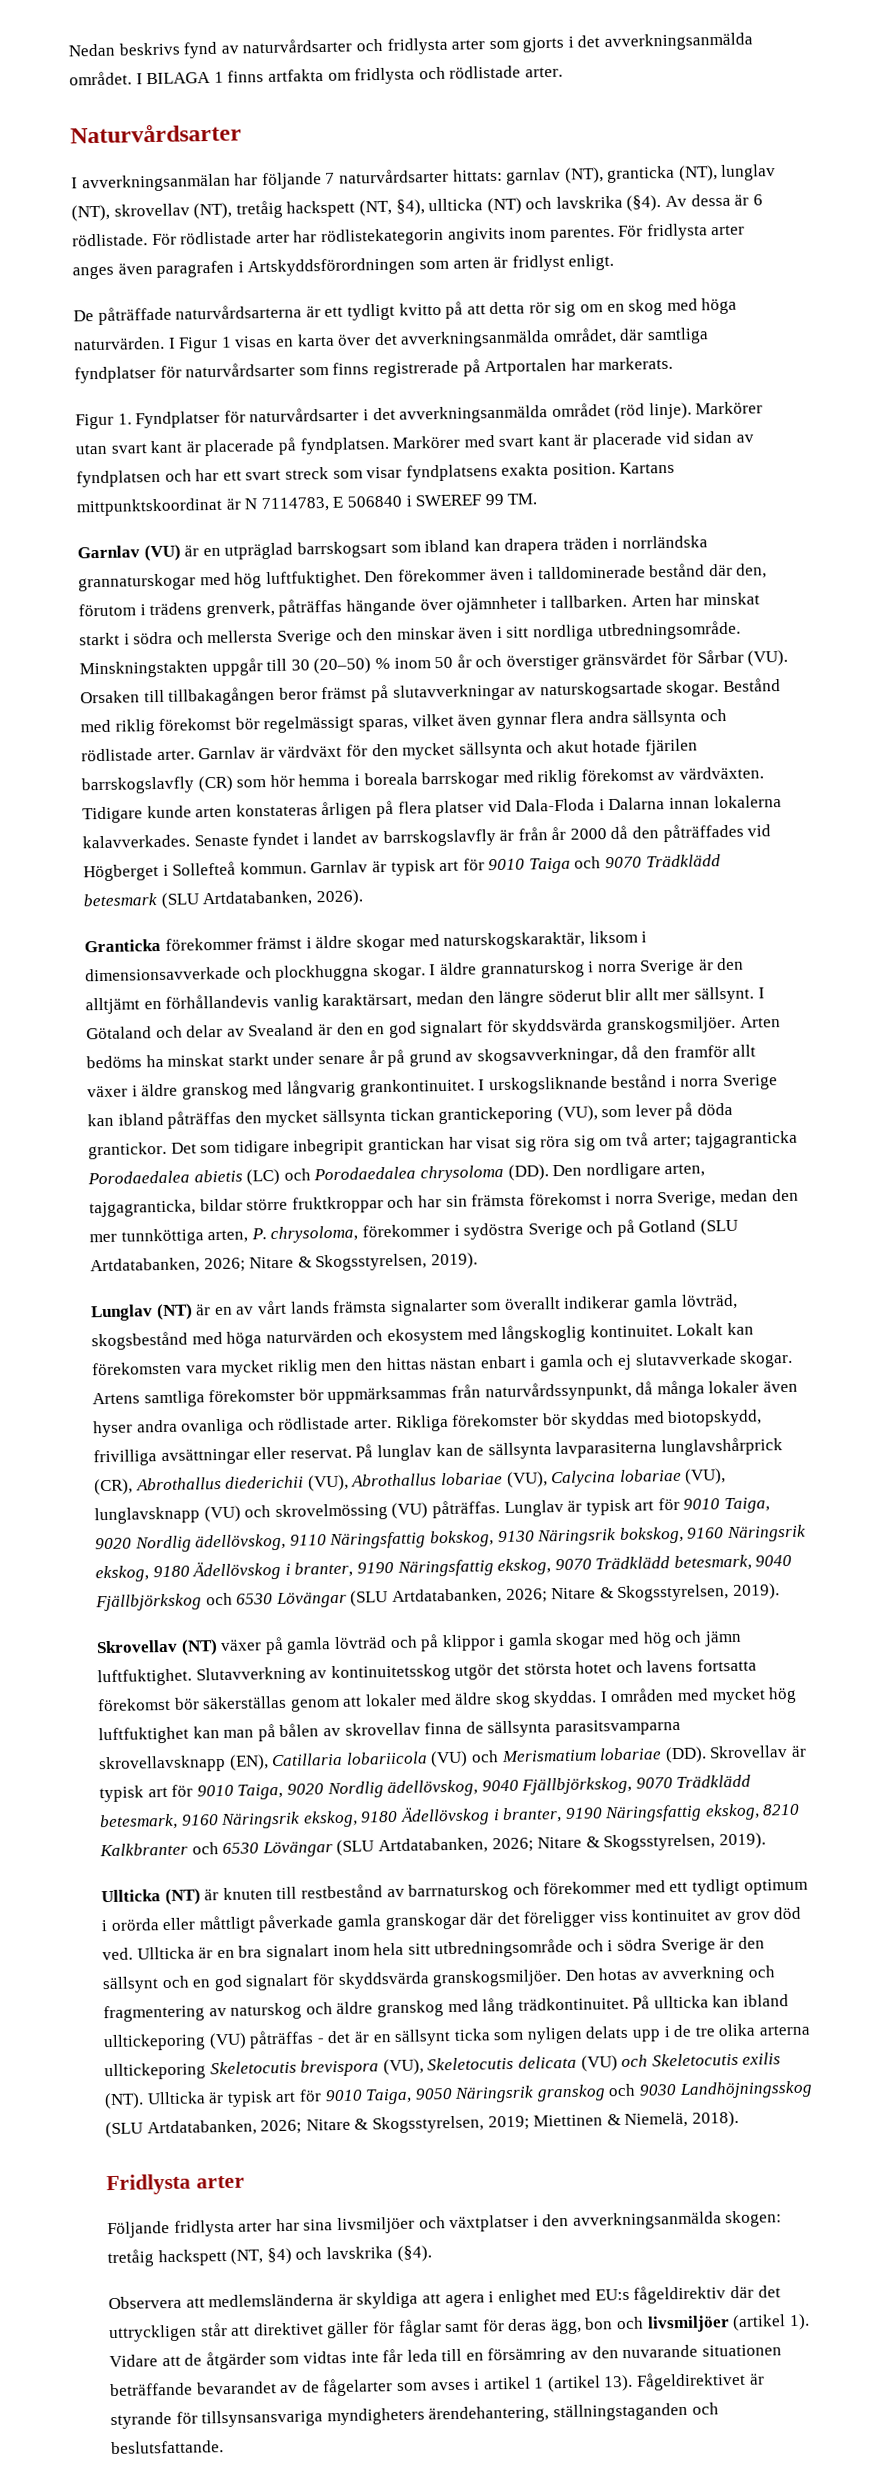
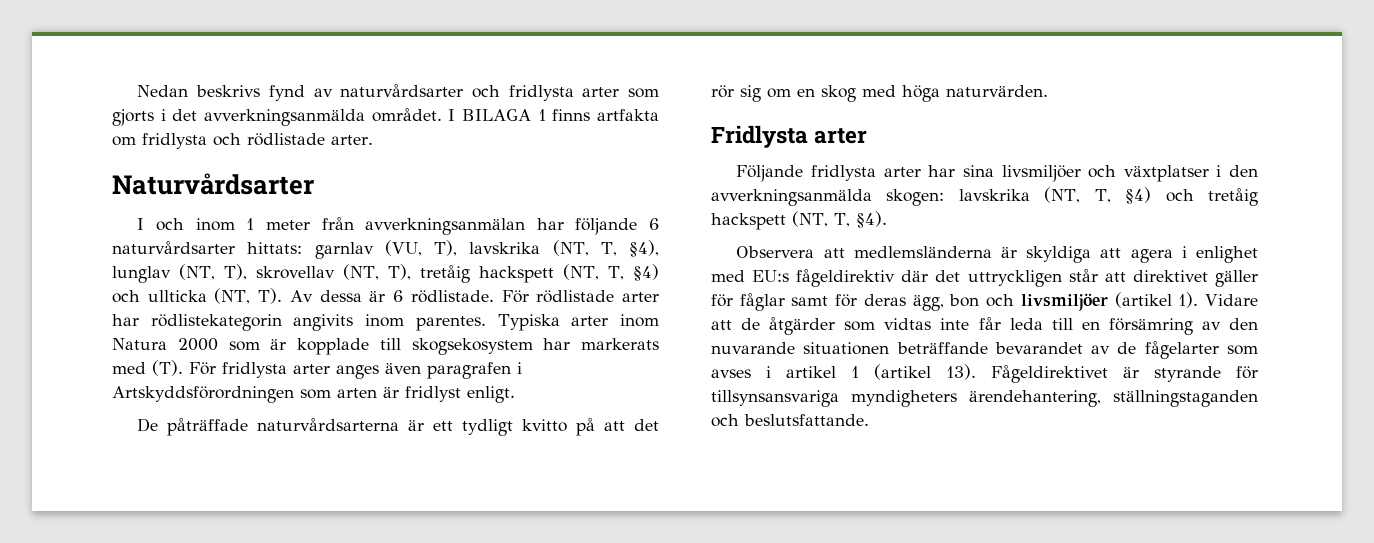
(78, 183) none -> [156,217,354,231] och inom 1 meter från
[325,172,336,184] 7 -> [649,218,659,230] 6
[564,163,777,184] [71,195,662,222] (NT), granticka (NT), lunglav (NT), skrovellav (NT), tretåig hackspett (NT, §4), ullticka (NT) och lavskrika (§4). -> [384,240,659,257] [112,264,660,283] [112,288,283,304] (VU, T), lavskrika (NT, T, §4), lunglav (NT, T), skrovellav (NT, T), tretåig hackspett (NT, T, §4) och ullticka (NT, T).
(615, 234) none -> [497,314,659,331] [112,338,659,355] [112,360,183,376] Typiska arter inom Natura 2000 som är kopplade till skogsekosystem har markerats med (T).
[489,301,526,315] detta -> [634,419,660,431] det
[167,327,710,353] [74,356,674,384] [75,401,764,430] [75,430,754,457] [76,461,676,488] [76,493,538,517] [77,535,709,562] [78,563,768,592] [78,592,761,619] [79,620,741,646] [79,649,789,679] [80,678,781,706] [80,708,728,736] [81,738,699,762] [81,766,765,795] [82,795,782,824] [82,823,772,850] [83,854,721,882] [83,889,363,909] [84,930,648,953] [85,957,745,982] [85,986,765,1015] [86,1015,781,1040] [86,1044,757,1069] [87,1074,779,1100] [87,1102,734,1129] [88,1130,799,1160] [87,1162,706,1186] [89,1188,799,1218] [89,1218,739,1246] [90,1252,478,1275] [90,1293,738,1322] [91,1322,754,1351] [92,1350,794,1377] [92,1380,798,1408] [93,1409,763,1438] [93,1437,783,1467] [94,1468,727,1496] [94,1497,771,1525] [95,1524,806,1553] [95,1554,793,1583] [95,1583,780,1612] [96,1630,742,1656] [97,1658,757,1687] [97,1686,798,1712] [98,1718,681,1745] [98,1745,807,1774] [99,1774,752,1803] [99,1803,801,1831] [99,1832,766,1858] [101,1878,808,1906] [101,1906,802,1934] [102,1936,765,1962] [102,1965,776,1994] [103,1994,790,2023] [103,2023,811,2052] [104,2052,782,2081] [104,2080,813,2110] [105,2110,739,2139] I Figur 1 visas en karta över det avverkningsanmälda området, där samtliga fyndplatser för naturvårdsarter som finns registrerade på Artportalen har markerats. // Figur 1. Fyndplatser för naturvårdsarter i det avverkningsanmälda området (röd linje). Markörer utan svart kant är placerade på fyndplatsen. Markörer med svart kant är placerade vid sidan av fyndplatsen och har ett svart streck som visar fyndplatsens exakta position. Kartans mittpunktskoordinat är N 7114783, E 506840 i SWEREF 99 TM. // Garnlav (VU) är en utpräglad barrskogsart som ibland kan drapera träden i norrländska grannaturskogar med hög luftfuktighet. Den förekommer även i talldominerade bestånd där den, förutom i trädens grenverk, påträffas hängande över ojämnheter i tallbarken. Arten har minskat starkt i södra och mellersta Sverige och den minskar även i sitt nordliga utbredningsområde. Minskningstakten uppgår till 30 (20–50) % inom 50 år och överstiger gränsvärdet för Sårbar (VU). Orsaken till tillbakagången beror främst på slutavverkningar av naturskogsartade skogar. Bestånd med riklig förekomst bör regelmässigt sparas, vilket även gynnar flera andra sällsynta och rödlistade arter. Garnlav är värdväxt för den mycket sällsynta och akut hotade fjärilen barrskogslavfly (CR) som hör hemma i boreala barrskogar med riklig förekomst av värdväxten. Tidigare kunde arten konstateras årligen på flera platser vid Dala-Floda i Dalarna innan lokalerna kalavverkades. Senaste fyndet i landet av barrskogslavfly är från år 2000 då den påträffades vid Högberget i Sollefteå kommun. Garnlav är typisk art för 9010 Taiga och 9070 Trädklädd betesmark (SLU Artdatabanken, 2026). // Granticka förekommer främst i äldre skogar med naturskogskaraktär, liksom i dimensionsavverkade och plockhuggna skogar. I äldre grannaturskog i norra Sverige är den alltjämt en förhållandevis vanlig karaktärsart, medan den längre söderut blir allt mer sällsynt. I Götaland och delar av Svealand är den en god signalart för skyddsvärda granskogsmiljöer. Arten bedöms ha minskat starkt under senare år på grund av skogsavverkningar, då den framför allt växer i äldre granskog med långvarig grankontinuitet. I urskogsliknande bestånd i norra Sverige kan ibland påträffas den mycket sällsynta tickan grantickeporing (VU), som lever på döda grantickor. Det som tidigare inbegripit grantickan har visat sig röra sig om två arter; tajgagranticka Porodaedalea abietis (LC) och Porodaedalea chrysoloma (DD). Den nordligare arten, tajgagranticka, bildar större fruktkroppar och har sin främsta förekomst i norra Sverige, medan den mer tunnköttiga arten, P. chrysoloma, förekommer i sydöstra Sverige och på Gotland (SLU Artdatabanken, 2026; Nitare & Skogsstyrelsen, 2019). // Lunglav (NT) är en av vårt lands främsta signalarter som överallt indikerar gamla lövträd, skogsbestånd med höga naturvärden och ekosystem med långskoglig kontinuitet. Lokalt kan förekomsten vara mycket riklig men den hittas nästan enbart i gamla och ej slutavverkade skogar. Artens samtliga förekomster bör uppmärksammas från naturvårdssynpunkt, då många lokaler även hyser andra ovanliga och rödlistade arter. Rikliga förekomster bör skyddas med biotopskydd, frivilliga avsättningar eller reservat. På lunglav kan de sällsynta lavparasiterna lunglavshårprick (CR), Abrothallus diederichii (VU), Abrothallus lobariae (VU), Calycina lobariae (VU), lunglavsknapp (VU) och skrovelmössing (VU) påträffas. Lunglav är typisk art för 9010 Taiga, 9020 Nordlig ädellövskog, 9110 Näringsfattig bokskog, 9130 Näringsrik bokskog, 9160 Näringsrik ekskog, 9180 Ädellövskog i branter, 9190 Näringsfattig ekskog, 9070 Trädklädd betesmark, 9040 Fjällbjörkskog och 6530 Lövängar (SLU Artdatabanken, 2026; Nitare & Skogsstyrelsen, 2019). // Skrovellav (NT) växer på gamla lövträd och på klippor i gamla skogar med hög och jämn luftfuktighet. Slutavverkning av kontinuitetsskog utgör det största hotet och lavens fortsatta förekomst bör säkerställas genom att lokaler med äldre skog skyddas. I områden med mycket hög luftfuktighet kan man på bålen av skrovellav finna de sällsynta parasitsvamparna skrovellavsknapp (EN), Catillaria lobariicola (VU) och Merismatium lobariae (DD). Skrovellav är typisk art för 9010 Taiga, 9020 Nordlig ädellövskog, 9040 Fjällbjörkskog, 9070 Trädklädd betesmark, 9160 Näringsrik ekskog, 9180 Ädellövskog i branter, 9190 Näringsfattig ekskog, 8210 Kalkbranter och 6530 Lövängar (SLU Artdatabanken, 2026; Nitare & Skogsstyrelsen, 2019). // Ullticka (NT) är knuten till restbestånd av barrnaturskog och förekommer med ett tydligt optimum i orörda eller måttligt påverkade gamla granskogar där det föreligger viss kontinuitet av grov död ved. Ullticka är en bra signalart inom hela sitt utbredningsområde och i södra Sverige är den sällsynt och en god signalart för skyddsvärda granskogsmiljöer. Den hotas av avverkning och fragmentering av naturskog och äldre granskog med lång trädkontinuitet. På ullticka kan ibland ulltickeporing (VU) påträffas - det är en sällsynt ticka som nyligen delats upp i de tre olika arterna ulltickeporing Skeletocutis brevispora (VU), Skeletocutis delicata (VU) och Skeletocutis exilis (NT). Ullticka är typisk art för 9010 Taiga, 9050 Näringsrik granskog och 9030 Landhöjningsskog (SLU Artdatabanken, 2026; Nitare & Skogsstyrelsen, 2019; Miettinen & Niemelä, 2018). -> (1048, 91) none
[107,2245,432,2268] tretåig hackspett (NT, §4) och lavskrika (§4). -> [958,187,1258,206] [711,211,887,230] lavskrika (NT, T, §4) och tretåig hackspett (NT, T, §4).

